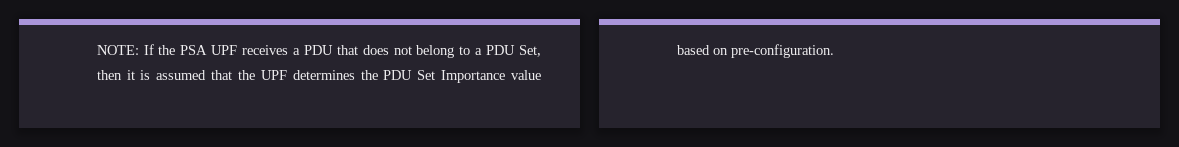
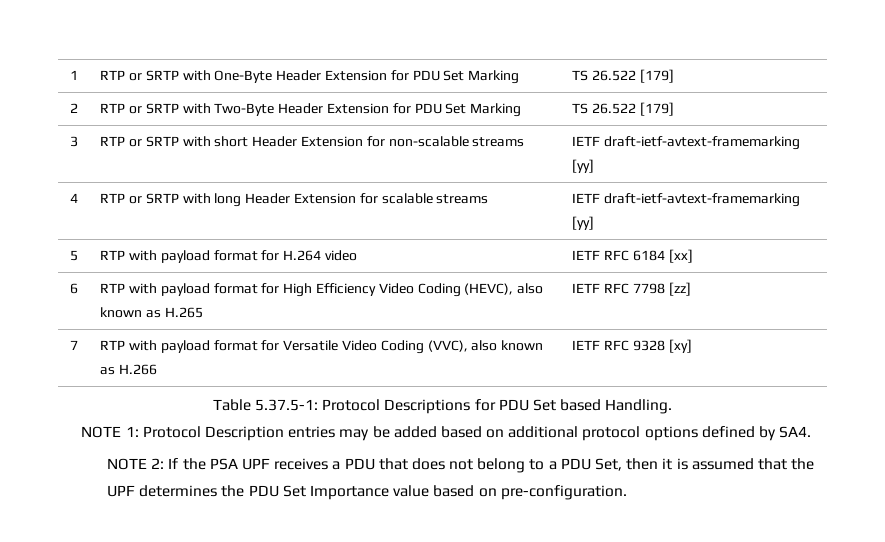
[96,45,139,55] NOTE: -> [70,70,78,80] [100,70,520,84] [572,69,674,83] [70,103,78,113] [100,103,522,117] [572,102,674,116] [70,136,78,147] [100,136,525,147] [572,136,801,150] [572,159,595,173] [70,193,78,203] [100,193,489,207] [572,193,801,207] [572,216,595,230] [70,250,78,261] [100,250,358,263] [572,249,693,263] [70,283,78,294] [100,283,544,297] [100,307,203,318] [572,282,691,296] [70,340,78,350] [100,340,544,354] [100,364,158,375] [572,339,692,353] [212,399,673,414] [81,426,812,441] [107,458,165,470] 1 | RTP or SRTP with One-Byte Header Extension for PDU Set Marking | TS 26.522 [179] // 2 | RTP or SRTP with Two-Byte Header Extension for PDU Set Marking | TS 26.522 [179] // 3 | RTP or SRTP with short Header Extension for non-scalable streams | IETF draft-ietf-avtext-framemarking [yy] // 4 | RTP or SRTP with long Header Extension for scalable streams | IETF draft-ietf-avtext-framemarking [yy] // 5 | RTP with payload format for H.264 video | IETF RFC 6184 [xx] // 6 | RTP with payload format for High Efficiency Video Coding (HEVC), also known as H.265 | IETF RFC 7798 [zz] // 7 | RTP with payload format for Versatile Video Coding (VVC), also known as H.266 | IETF RFC 9328 [xy] // Table 5.37.5-1: Protocol Descriptions for PDU Set based Handling. // NOTE 1: Protocol Description entries may be added based on additional protocol options defined by SA4. // NOTE 2:

